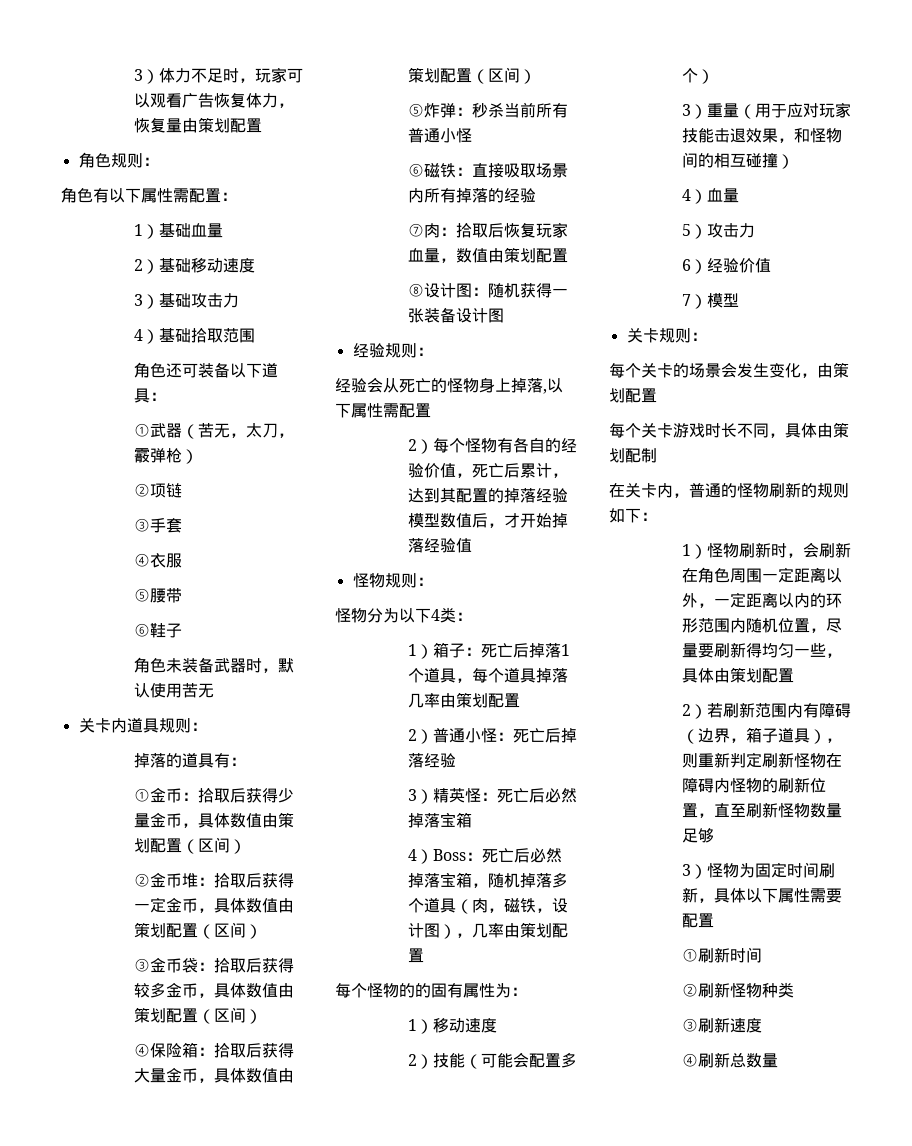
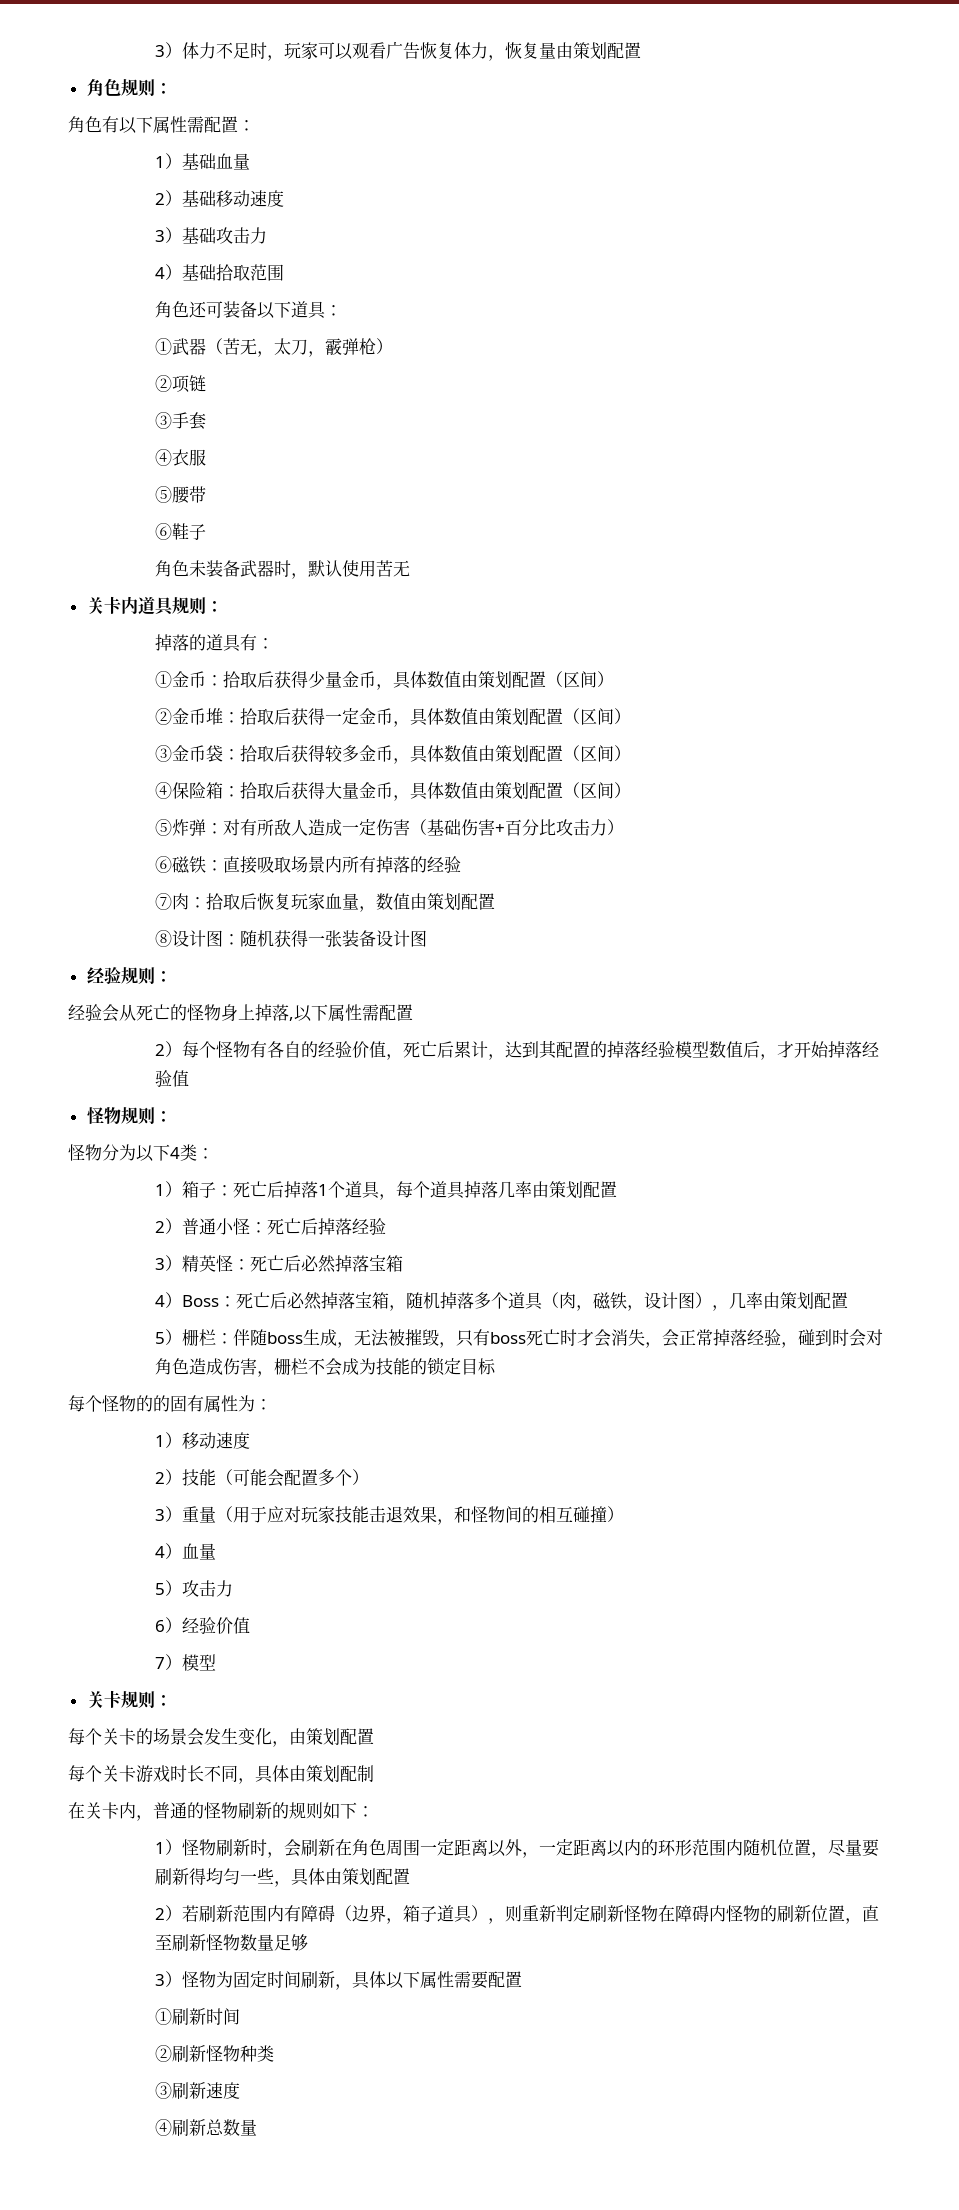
[471,102,568,118] [407,128,472,143] 秒杀当前所有普通小怪 -> [222,819,624,836] 对有所敌人造成一定伤害（基础伤害+百分比攻击力）
(424, 955) none -> [154,1329,883,1348] [154,1357,496,1377] // 5）栅栏：伴随boss生成，无法被摧毁，只有boss死亡时才会消失，会正常掉落经验，碰到时会对角色造成伤害，栅栏不会成为技能的锁定目标

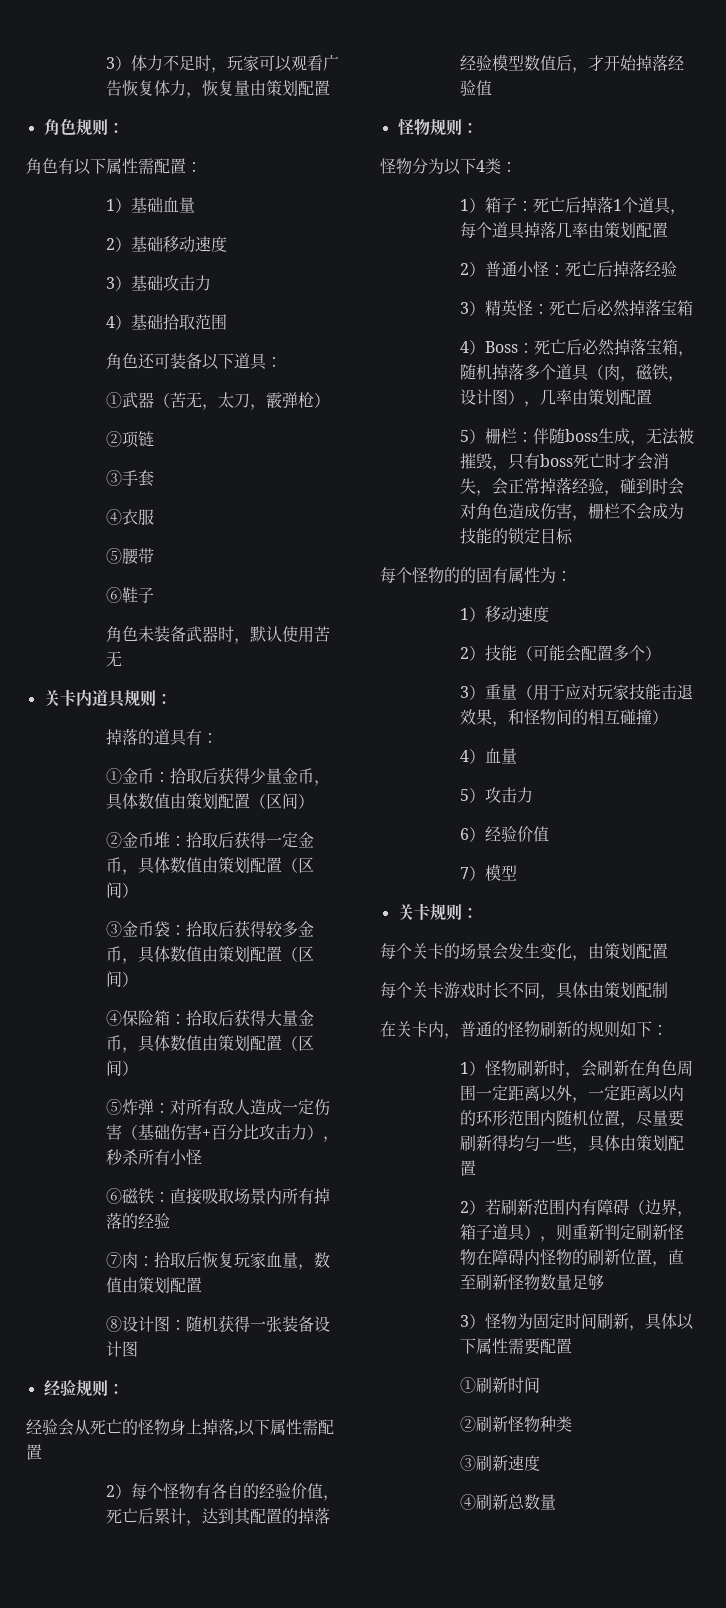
[239,819,274,836] 有所 -> [186,1099,219,1115] 所有
(624, 827) none -> [323,1136,340,1142] [106,1149,203,1165] ，秒杀所有小怪

